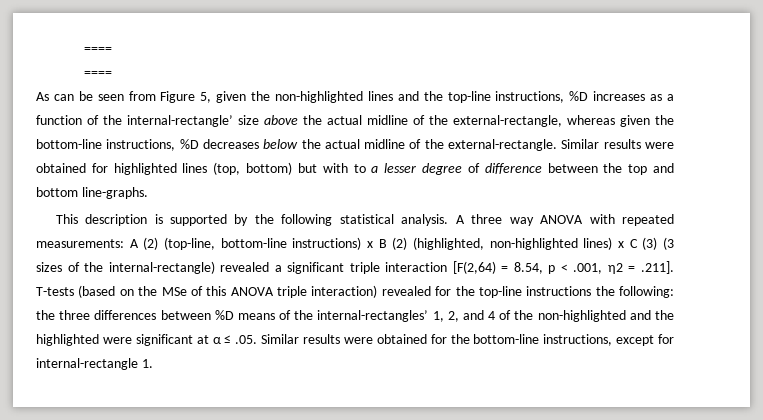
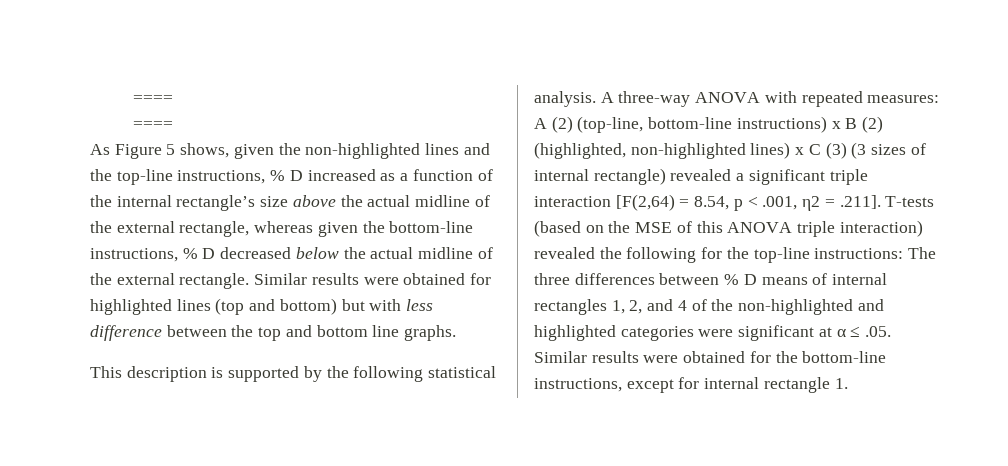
[53,91,212,103] can be seen from Figure 5, -> [114,143,230,159] Figure 5 shows,
[569,91,646,101] %D increases -> [270,169,376,181] % D increased
[126,115,233,127] internal-rectangle’ -> [116,195,256,211] internal rectangle’s
[453,115,562,127] external-rectangle, -> [116,221,250,237] external rectangle,
[179,139,259,149] %D decreases -> [182,247,292,259] % D decreased
[448,139,558,151] external-rectangle. -> [116,273,250,289] external rectangle.
[213,162,241,175] (top, -> [215,298,276,315] (top and
[353,163,480,175] to a lesser degree of -> [406,299,434,311] less
[81,187,148,199] line-graphs. -> [372,325,457,341] line graphs.
[471,214,534,226] three way -> [618,91,691,107] three-way
[36,239,124,248] measurements: -> [867,95,940,103] measures:
[84,261,215,274] the internal-rectangle) -> [534,168,666,185] internal rectangle)
[161,287,187,296] MSe -> [635,222,673,233] MSE
(431, 291) none -> [599,247,697,263] the following
[526,286,674,298] [36,310,429,322] instructions the following: the three differences between %D means of the internal-rectangles’ -> [814,247,937,259] [534,273,888,285] [534,299,607,315] instructions: The three differences between % D means of internal rectangles
[655,310,674,320] [36,334,99,346] the highlighted -> [534,325,694,341] highlighted categories
[36,358,138,370] internal-rectangle -> [704,377,830,393] internal rectangle

